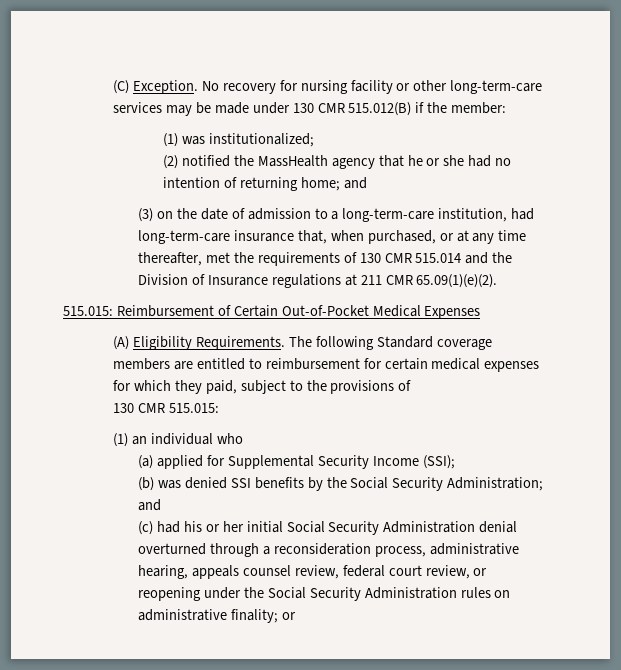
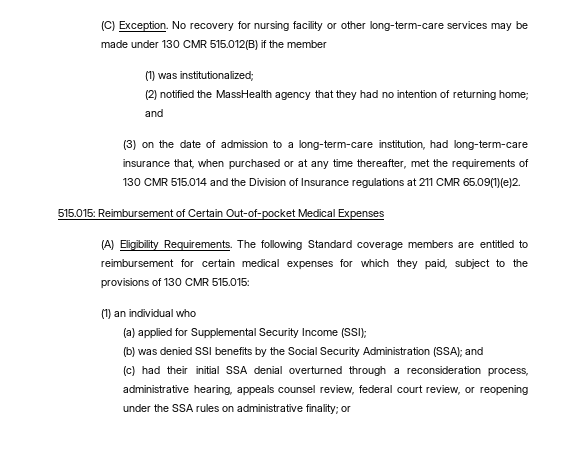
[451,102,507,114] member: -> [287,40,328,48] member
[407,155,465,166] he or she -> [335,90,357,100] they
[367,230,436,244] purchased, -> [228,159,280,170] purchased
[416,274,498,288] 65.09(1)(e)(2). -> [463,178,521,188] 65.09(1)(e)2.
[281,305,369,316] Out-of-Pocket -> [226,209,296,220] Out-of-pocket
(412, 385) // -> (163, 282) none
[447,477,544,491] Administration; -> [363,347,463,357] Administration (SSA);
[183,521,476,535] his or her initial Social Security Administration -> [167,366,248,374] their initial SSA
[267,587,457,601] Social Security Administration -> [172,404,195,412] SSA

